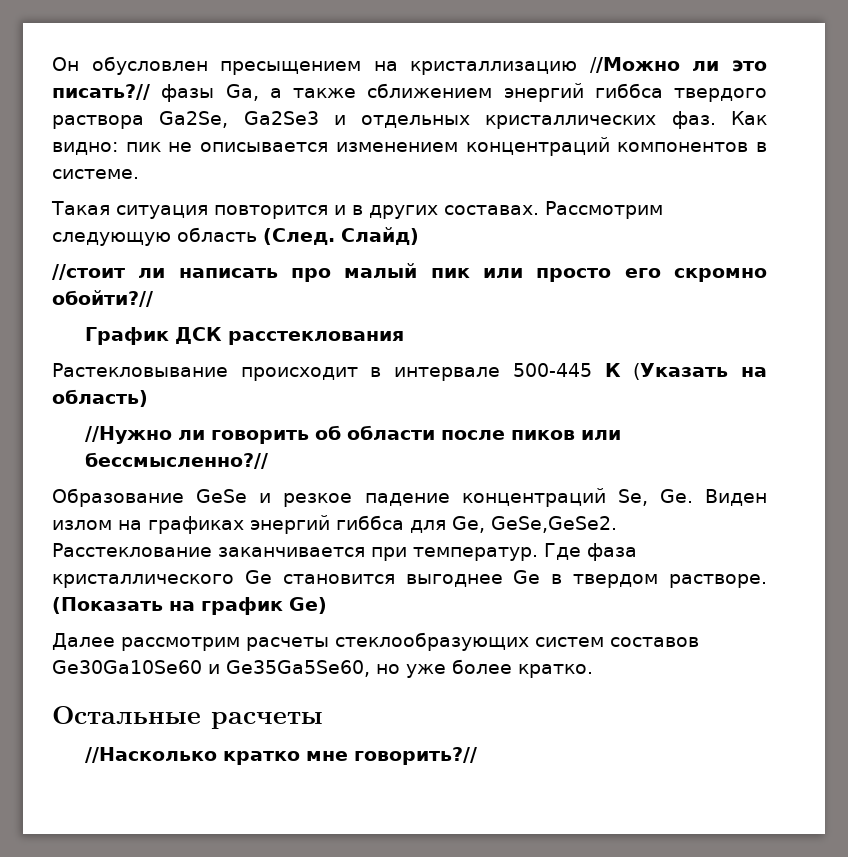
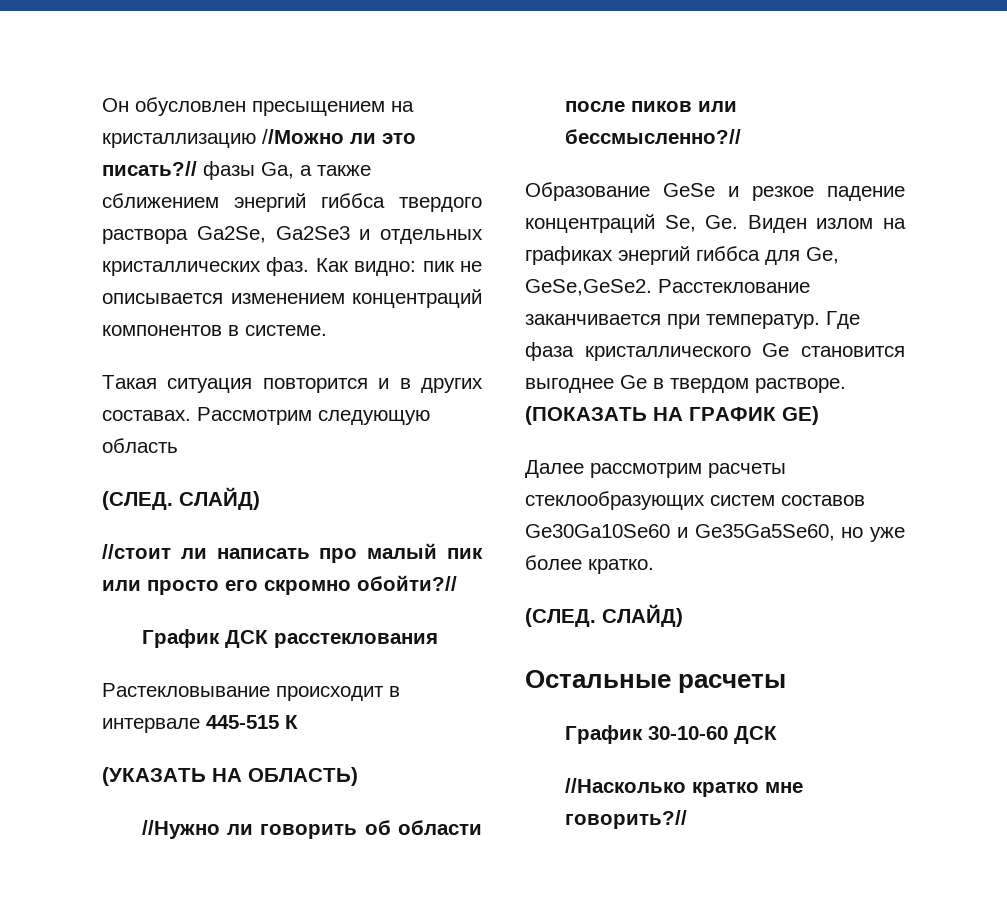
[263,227,419,245] (След. Слайд) -> [102,487,260,510] // (СЛЕД. СЛАЙД)
[512,363,592,377] 500-445 -> [206,715,279,729] 445-515
[633,363,767,380] [52,389,148,407] (Указать на область) -> [102,767,358,786] // (УКАЗАТЬ НА ОБЛАСТЬ)
[52,597,327,615] (Показать на график Ge) -> [525,406,819,425] (ПОКАЗАТЬ НА ГРАФИК GE)
(593, 671) none -> [525,604,683,627] // (СЛЕД. СЛАЙД)
(323, 720) none -> [564,725,777,744] // График 30-10-60 ДСК

